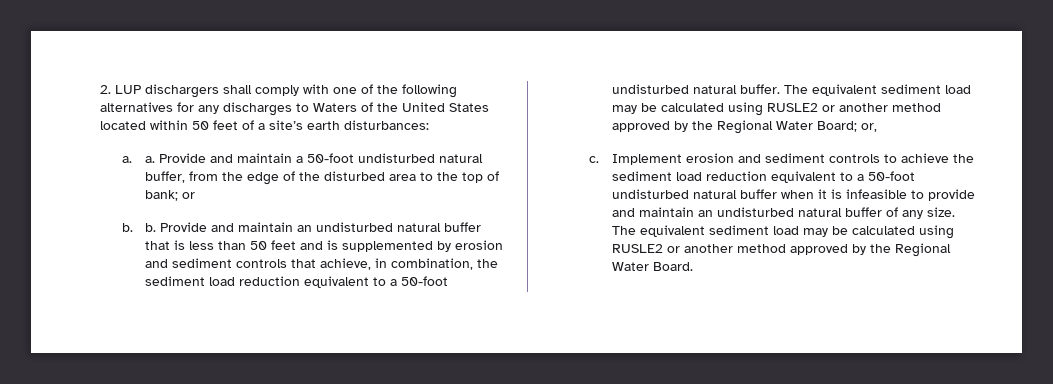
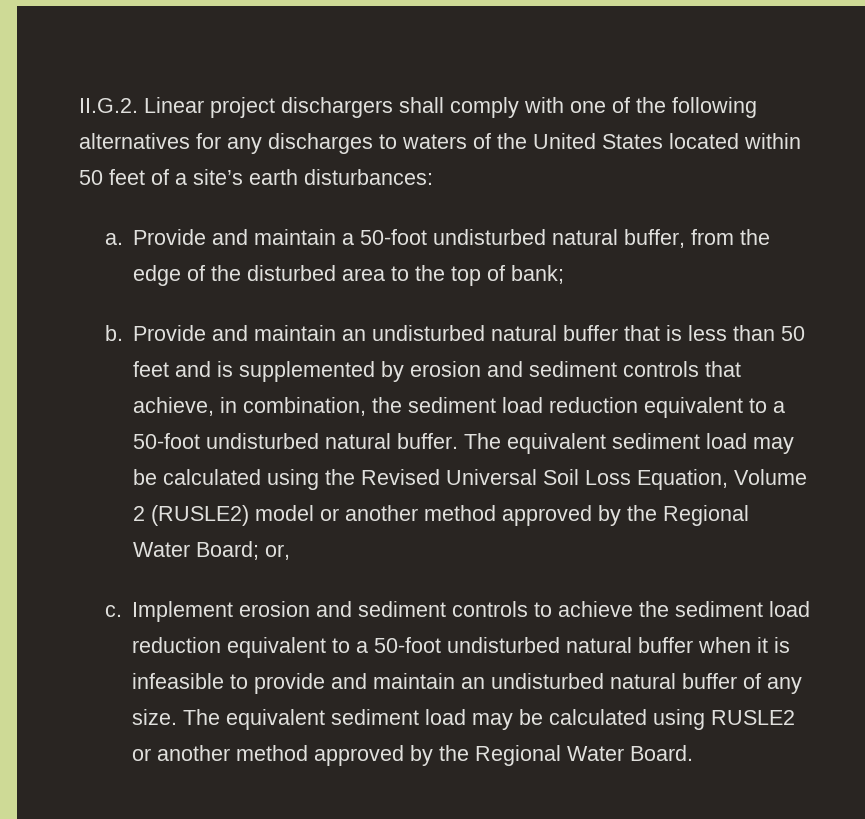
[99,85,141,94] 2. LUP -> [79,97,276,118] II.G.2. Linear project
[312,103,357,112] Waters -> [402,134,468,149] waters
[144,156,155,163] a. -> (123, 239) none
[181,192,195,199] [122,223,156,232] or // b. b. -> [104,325,123,341] // b.
[766,103,818,112] RUSLE2 -> [325,469,808,490] [133,505,315,526] the Revised Universal Soil Loss Equation, Volume 2 (RUSLE2) model

